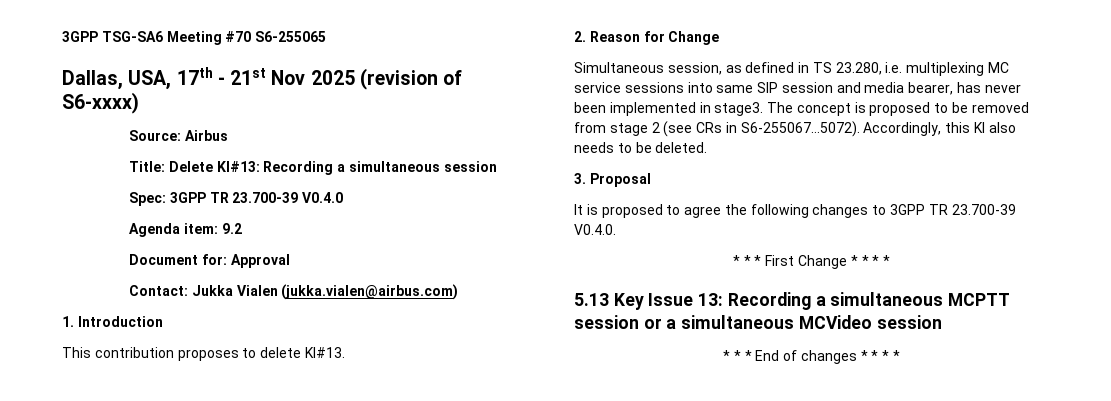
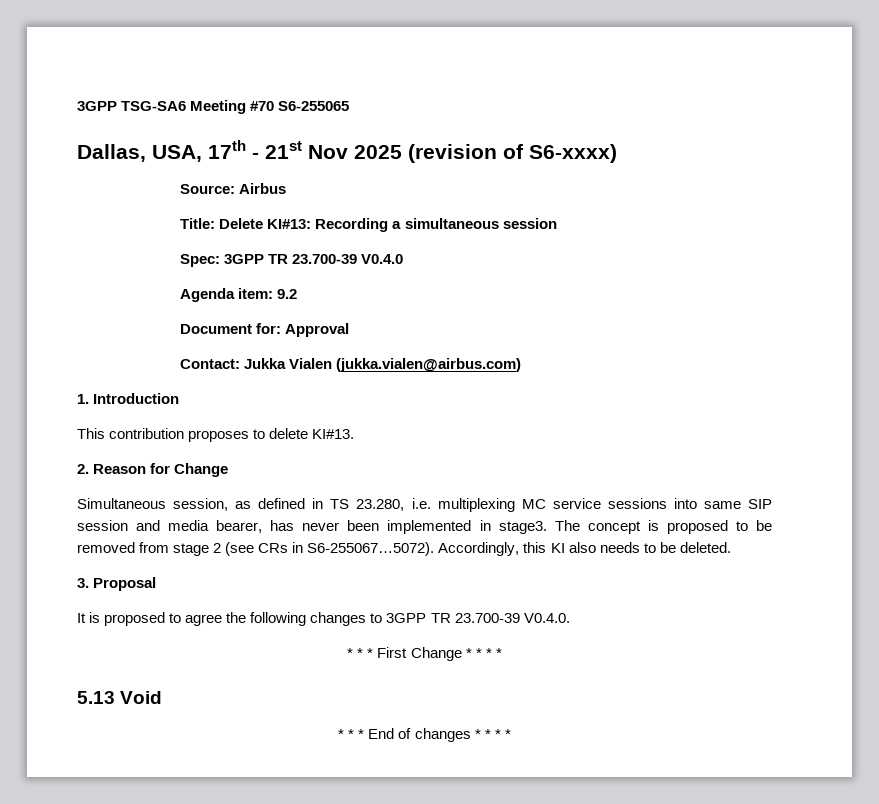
[613,292,1011,310] [574,315,942,329] Key Issue 13: Recording a simultaneous MCPTT session or a simultaneous MCVideo session -> [120,691,163,704] Void

